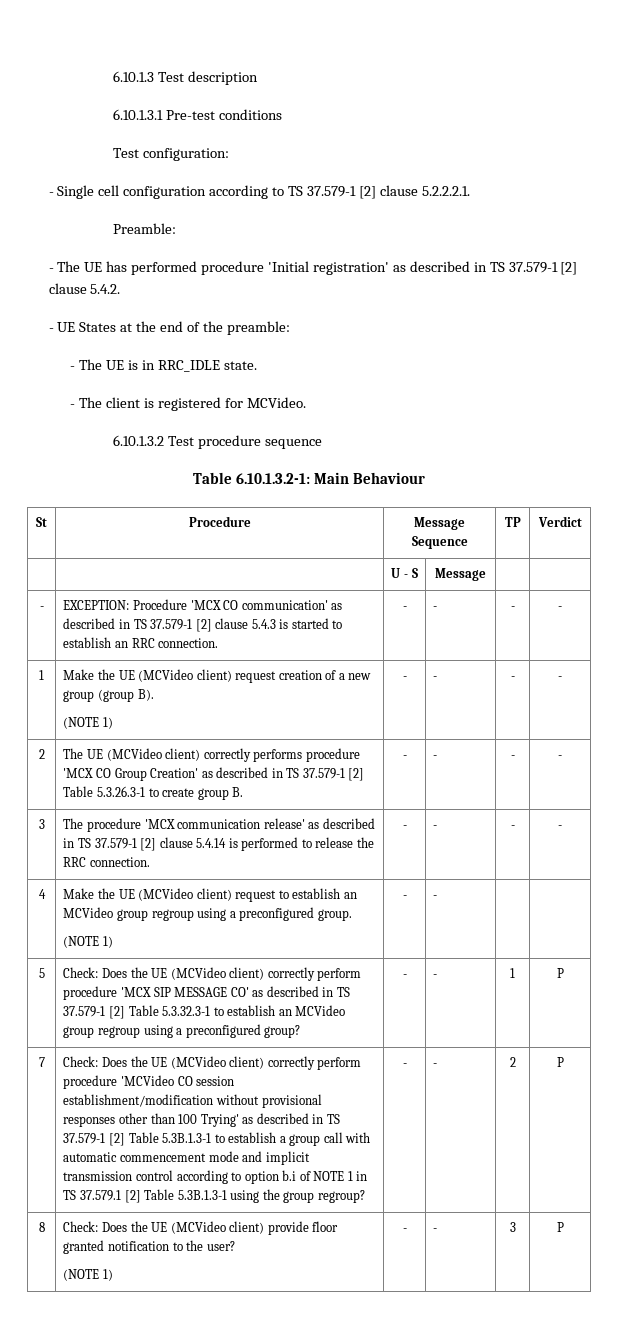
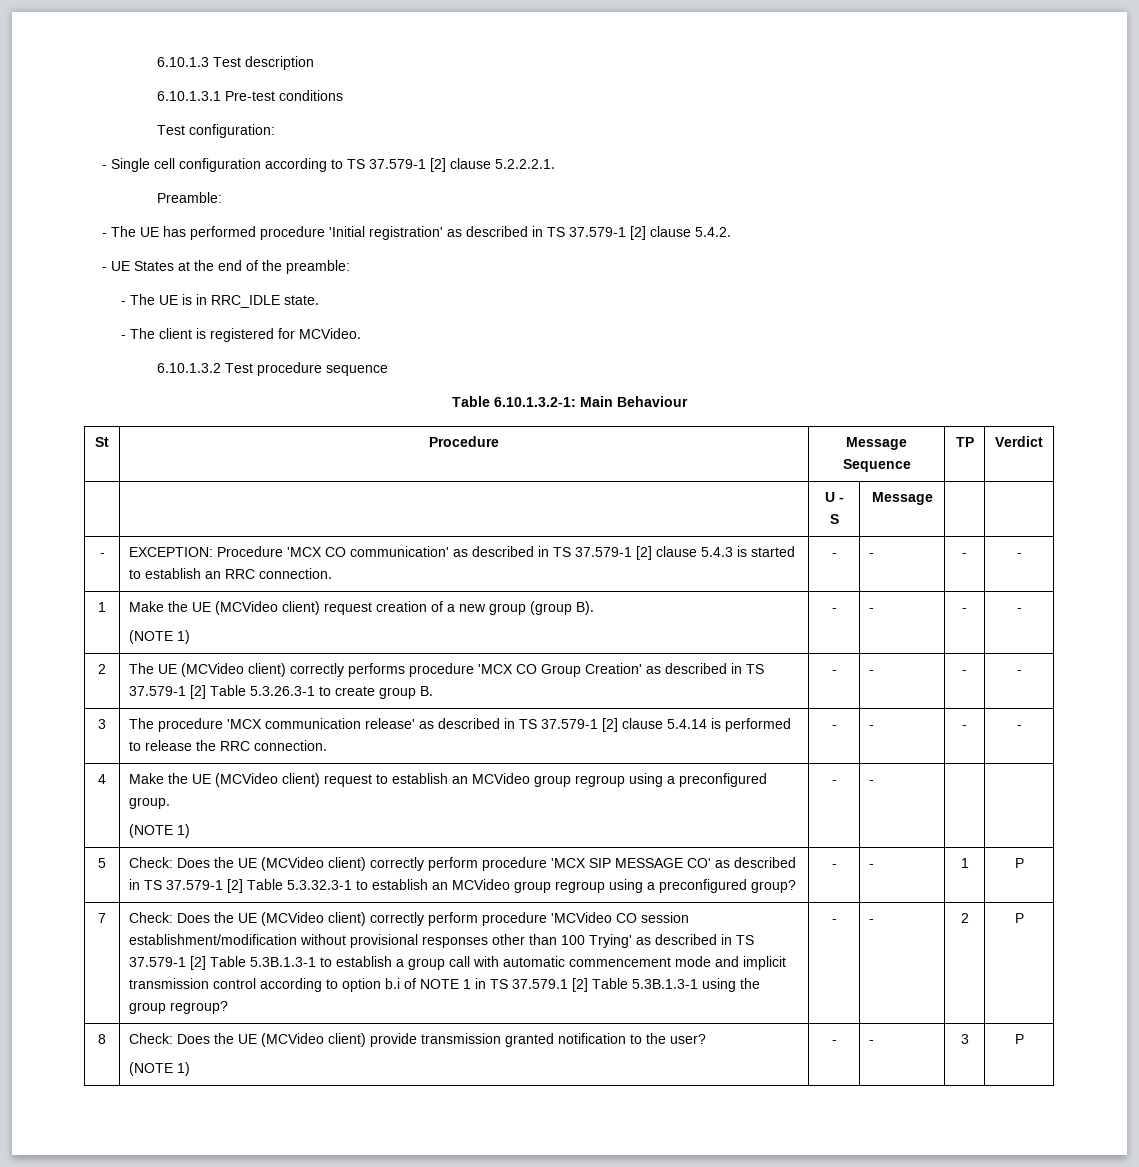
[312,1221,339,1232] floor -> [421,1033,502,1044] transmission

